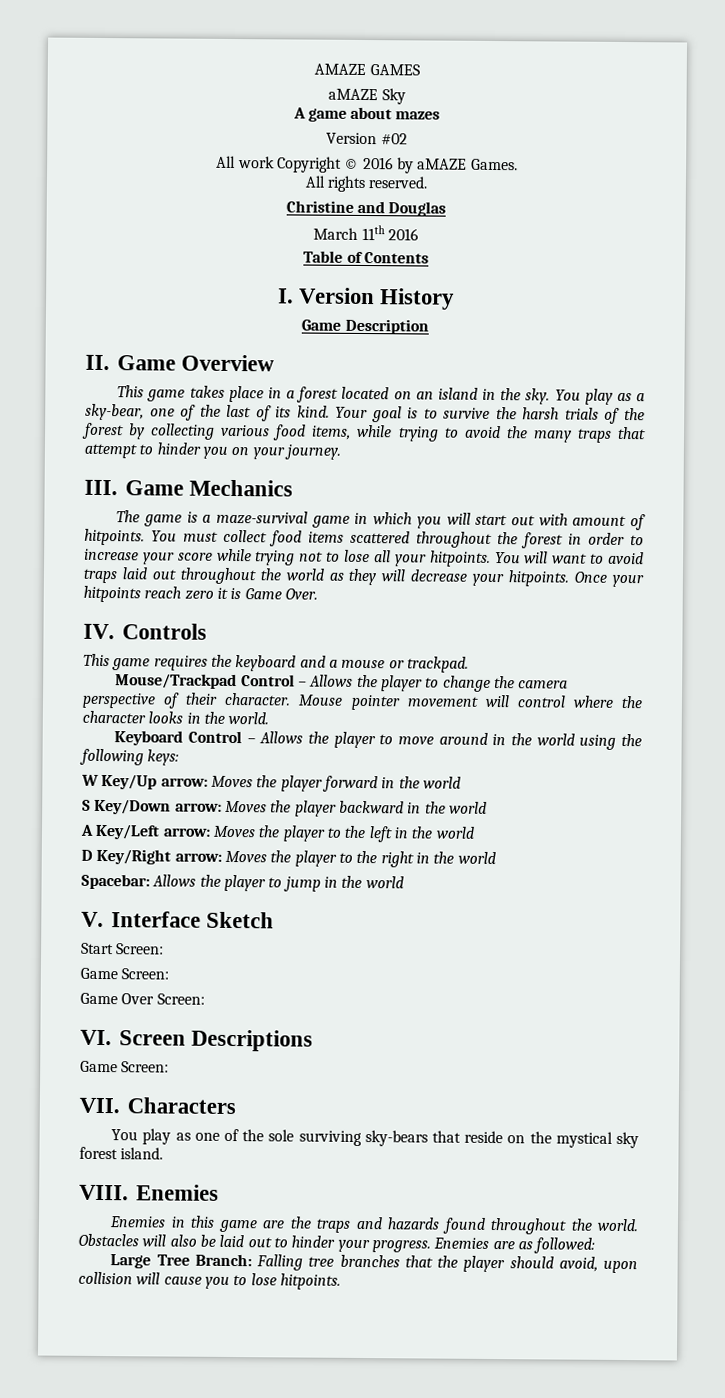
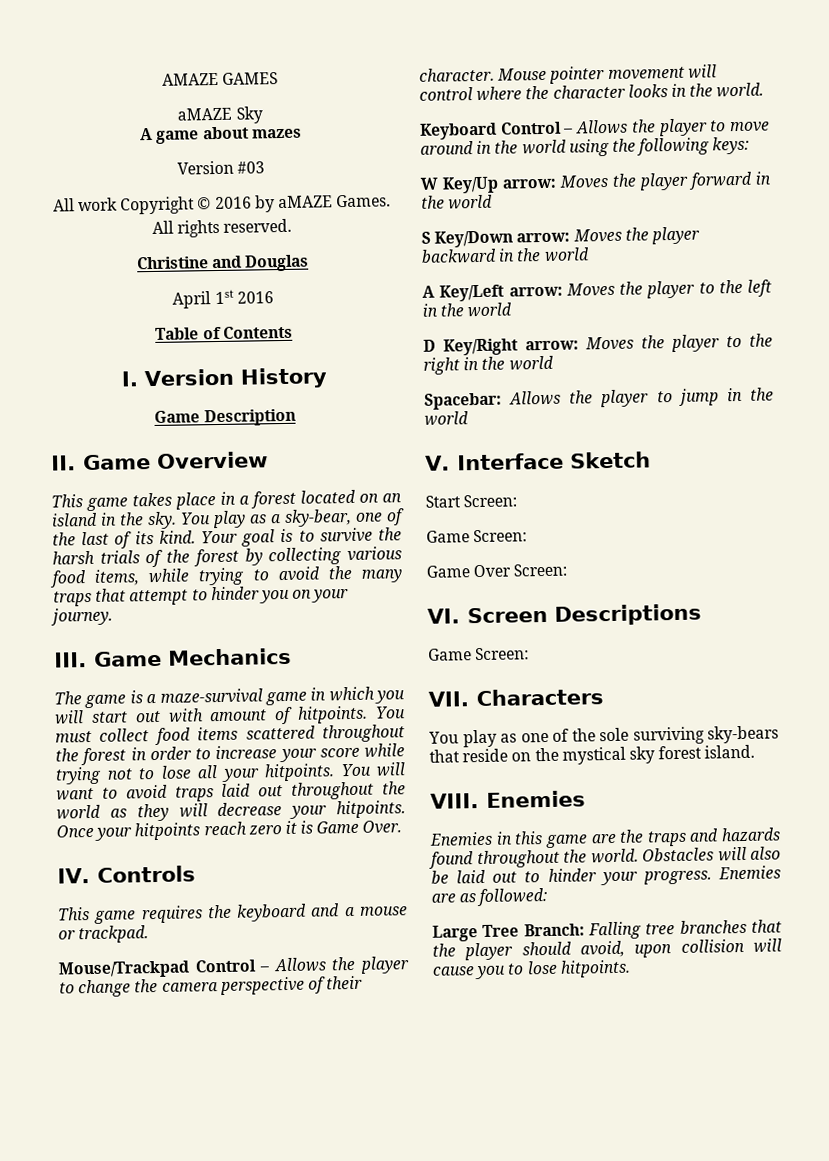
[380,133,408,145] #02 -> [237,161,266,174] #03
[313,224,385,241] March 11th -> [172,289,234,309] April 1st

